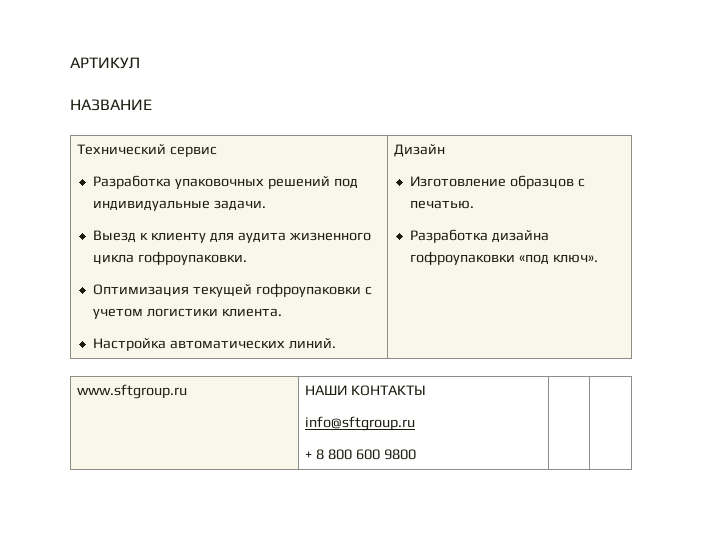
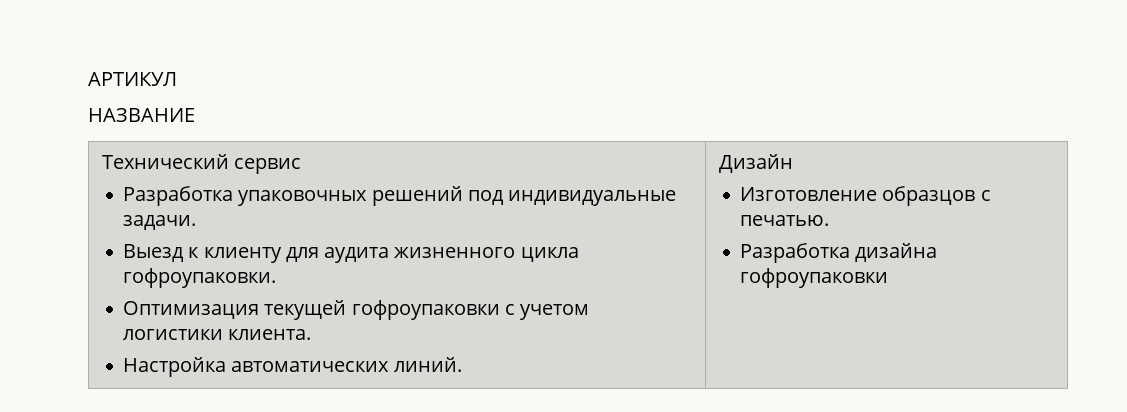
[519,254,599,264] [77,384,188,399] [305,385,427,396] [305,416,416,431] [305,449,417,460] «под ключ». // www.sftgroup.ru | НАШИ КОНТАКТЫ // info@sftgroup.ru // + 8 800 600 9800 | | -> (889, 278) none

